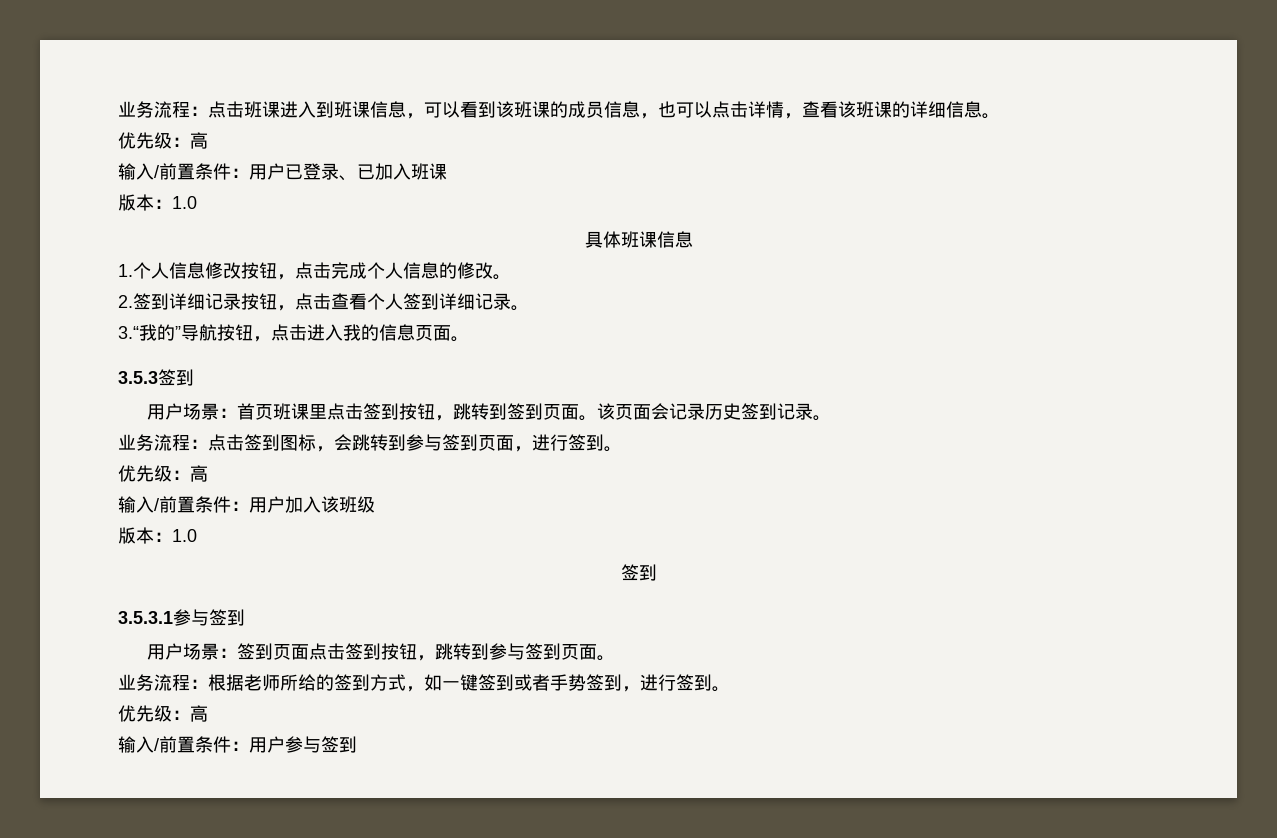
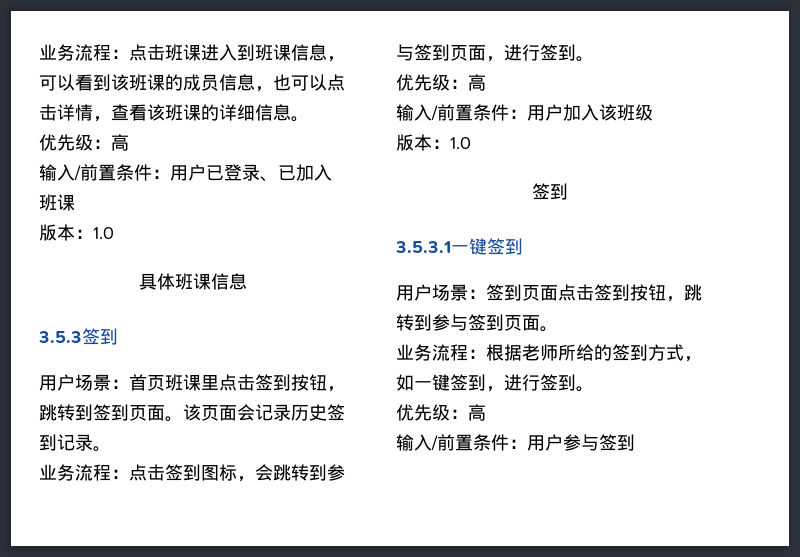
[118,262,511,280] [118,293,529,311] [118,324,469,342] // 1.个人信息修改按钮，点击完成个人信息的修改。 // 2.签到详细记录按钮，点击查看个人签到详细记录。 // 3.“我的”导航按钮，点击进入我的信息页面。 -> (247, 281) none
[173,609,209,626] 参与 -> [451,238,487,255] 一键
[514,674,622,691] 或者手势签到 -> (486, 382) none

